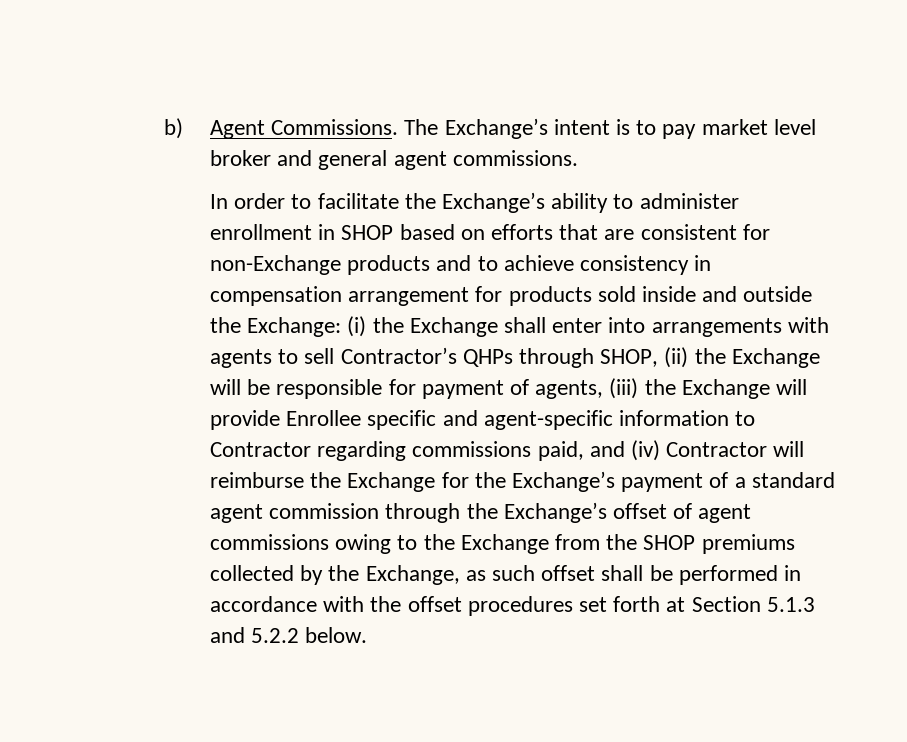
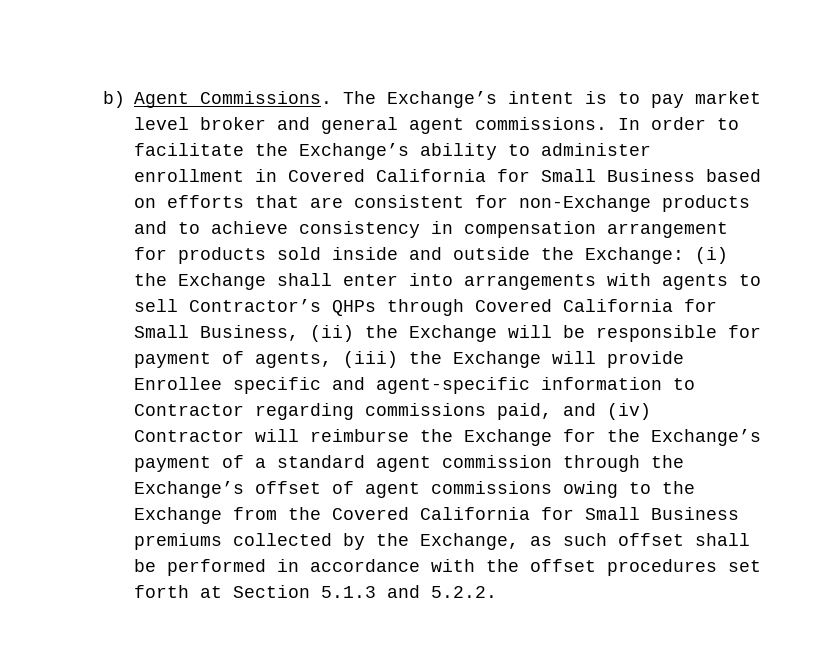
(578, 158) // -> (607, 123) none
[341,225,394,240] SHOP -> [287,169,695,182] Covered California for Small Business
[600,349,659,367] SHOP, -> [474,299,717,312] [133,325,299,341] Covered California for Small Business,
[643,535,696,550] SHOP -> [331,507,739,520] Covered California for Small Business
[251,627,368,643] 5.2.2 below. -> [430,586,497,598] 5.2.2.

